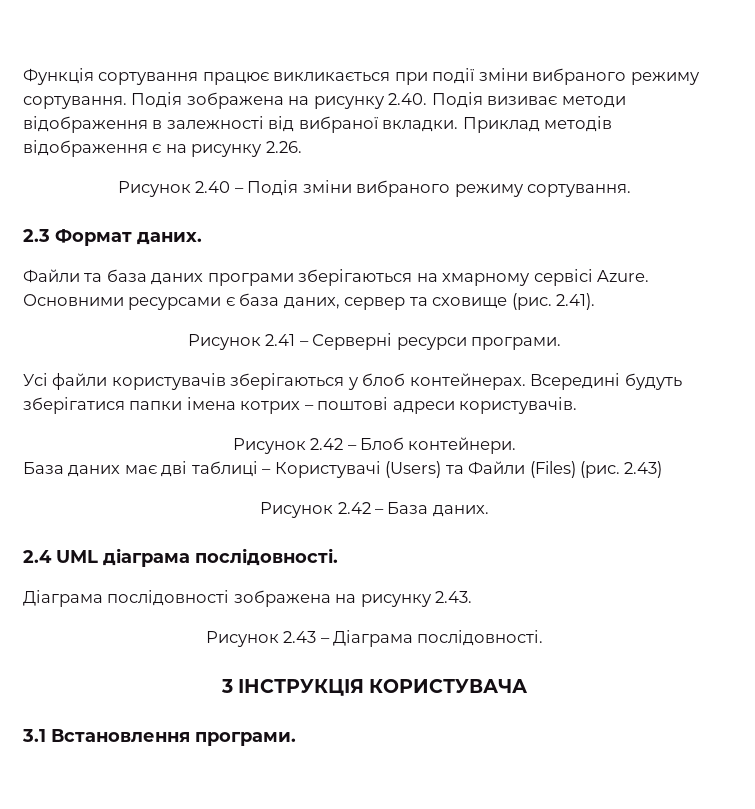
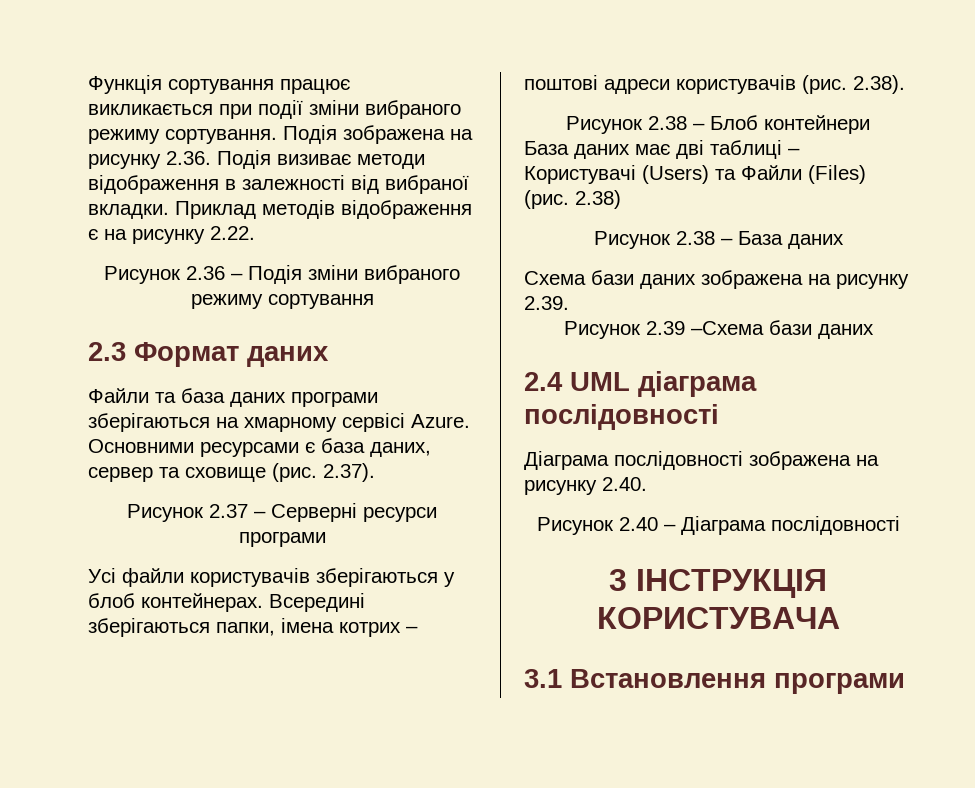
[388,93,428,105] 2.40. -> [166,151,211,165] 2.36.
[265,141,302,153] [117,181,231,197] 2.26. // Рисунок 2.40 -> [210,226,255,240] [104,266,225,284] 2.22. // Рисунок 2.36
[527,184,632,197] сортування. -> [267,294,374,309] сортування
[137,232,202,245] даних. -> [247,346,329,367] даних
[556,293,596,310] [187,334,296,350] 2.41). // Рисунок 2.41 -> [323,463,375,482] [127,504,248,522] 2.37). // Рисунок 2.37
[471,337,562,350] програми. -> [238,532,326,547] програми
[624,373,682,390] [23,397,183,414] будуть зберігатися папки -> [88,618,275,637] зберігаються папки,
[459,397,578,414] [232,438,344,454] користувачів. // Рисунок 2.42 -> [676,75,905,94] [566,116,687,134] користувачів (рис. 2.38). // Рисунок 2.38
[408,437,517,454] контейнери. -> [764,115,870,134] контейнери
[624,461,663,478] [260,502,371,518] 2.43) // Рисунок 2.42 -> [575,190,621,209] [593,231,715,249] 2.38) // Рисунок 2.38
[432,505,489,517] даних. -> [787,234,844,249] [524,270,909,289] [524,296,569,310] [563,320,874,339] даних // Схема бази даних зображена на рисунку 2.39. // Рисунок 2.39 –Схема бази даних
[195,548,338,566] послідовності. -> [524,404,719,430] послідовності
[435,591,473,603] [205,631,317,647] 2.43. // Рисунок 2.43 -> [602,477,647,491] [536,517,658,535] 2.40. // Рисунок 2.40
[417,630,544,646] послідовності. -> [770,516,900,535] послідовності
[195,732,296,746] програми. -> [774,673,905,694] програми

